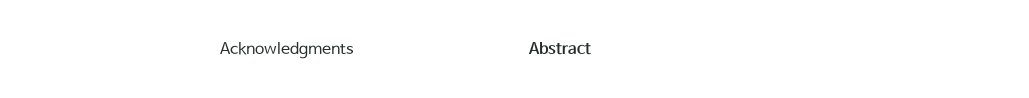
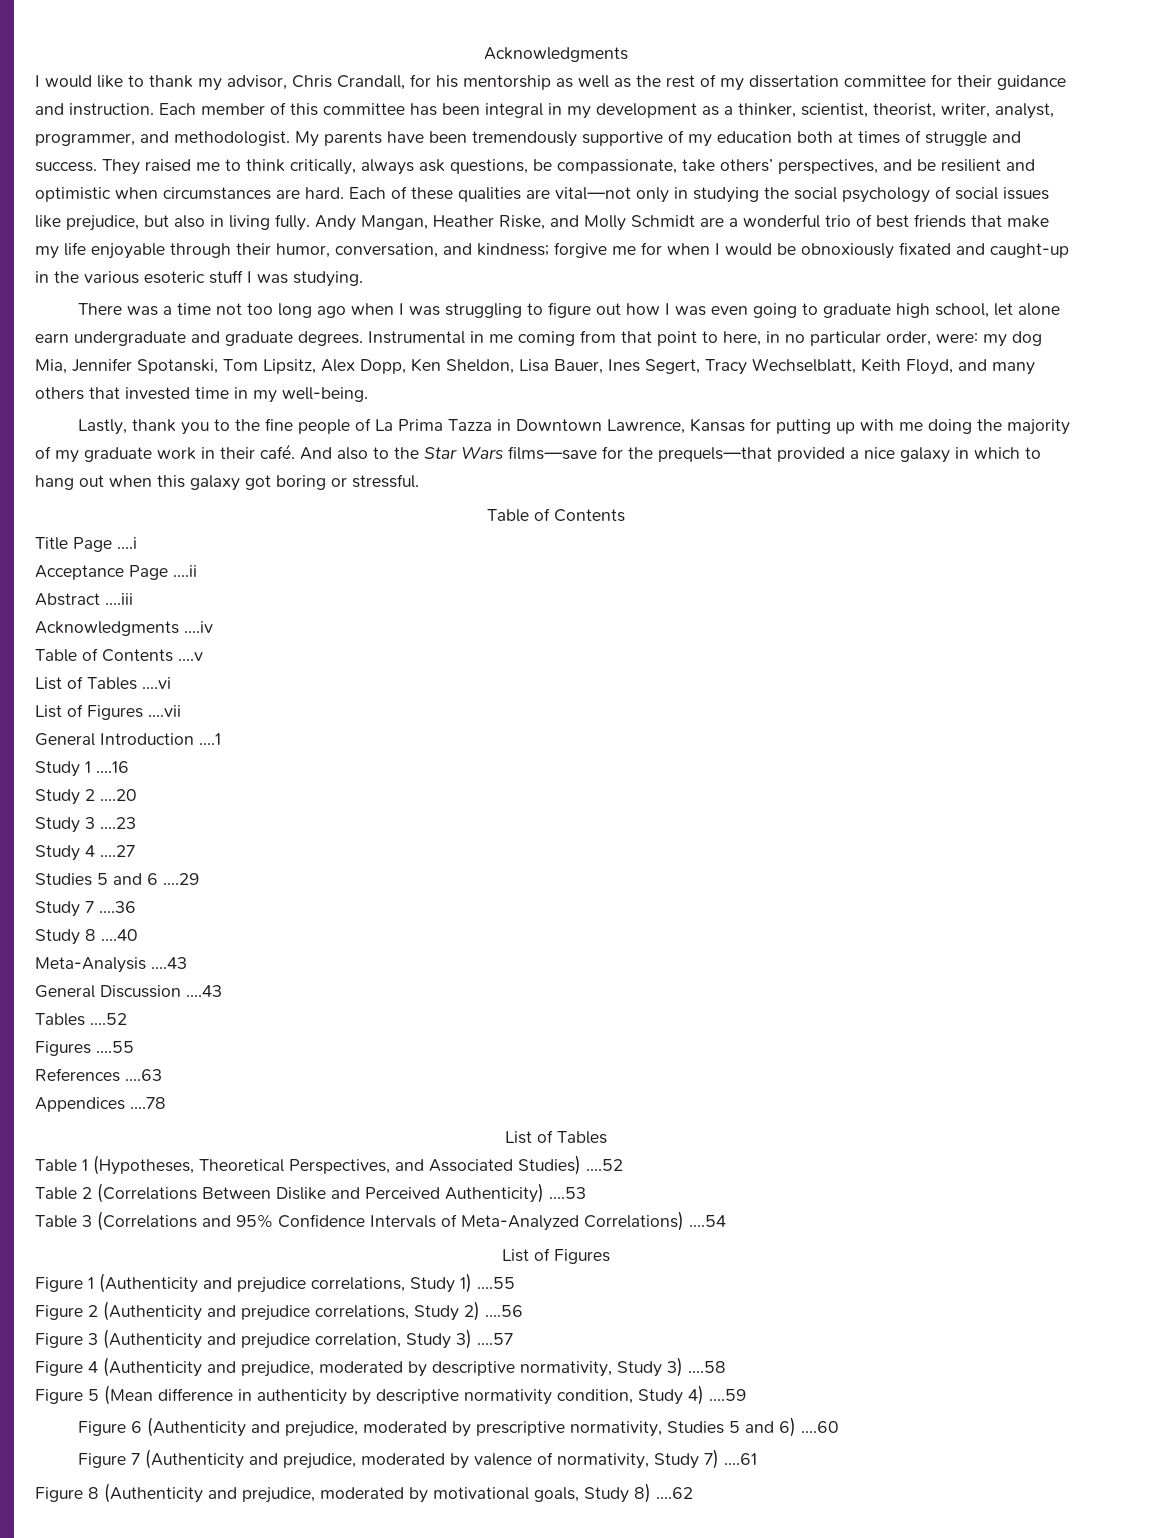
[528,42,591,55] Abstract -> [35,74,1066,91] [35,102,1054,119] [35,130,1021,147] [35,159,1035,175] [35,186,1049,203] [35,214,1049,231] [35,242,1069,259] [35,270,363,287] [78,302,1061,318] [35,330,1042,347] [35,358,1035,375] [35,387,368,403] [78,418,1071,435] [35,444,1041,463] [35,474,419,491] [486,508,625,522] [35,537,137,552] [35,565,197,580] [35,593,133,606] [35,621,213,636] [35,648,203,662] [35,676,171,690] [35,704,181,720] [35,733,221,746] [35,761,129,777] [35,789,137,805] [35,817,136,833] [35,845,135,861] [35,873,199,886] [35,901,136,917] [35,929,138,945] [35,957,187,973] [35,985,222,998] [35,1013,127,1026] [35,1041,134,1056] [35,1068,162,1082] [35,1097,166,1112] [504,1130,607,1144] [35,1155,623,1175] [35,1183,586,1203] [35,1211,726,1231] [501,1248,610,1264] [35,1273,515,1293] [35,1301,523,1321] [35,1329,513,1349] [35,1357,726,1377] [35,1385,746,1405] [78,1417,840,1437] [78,1449,758,1469] [35,1483,693,1503] I would like to thank my advisor, Chris Crandall, for his mentorship as well as the rest of my dissertation committee for their guidance and instruction. Each member of this committee has been integral in my development as a thinker, scientist, theorist, writer, analyst, programmer, and methodologist. My parents have been tremendously supportive of my education both at times of struggle and success. They raised me to think critically, always ask questions, be compassionate, take others’ perspectives, and be resilient and optimistic when circumstances are hard. Each of these qualities are vital—not only in studying the social psychology of social issues like prejudice, but also in living fully. Andy Mangan, Heather Riske, and Molly Schmidt are a wonderful trio of best friends that make my life enjoyable through their humor, conversation, and kindness; forgive me for when I would be obnoxiously fixated and caught-up in the various esoteric stuff I was studying. // There was a time not too long ago when I was struggling to figure out how I was even going to graduate high school, let alone earn undergraduate and graduate degrees. Instrumental in me coming from that point to here, in no particular order, were: my dog Mia, Jennifer Spotanski, Tom Lipsitz, Alex Dopp, Ken Sheldon, Lisa Bauer, Ines Segert, Tracy Wechselblatt, Keith Floyd, and many others that invested time in my well-being. // Lastly, thank you to the fine people of La Prima Tazza in Downtown Lawrence, Kansas for putting up with me doing the majority of my graduate work in their café. And also to the Star Wars films—save for the prequels—that provided a nice galaxy in which to hang out when this galaxy got boring or stressful. // Table of Contents // Title Page ....i // Acceptance Page ....ii // Abstract ....iii // Acknowledgments ....iv // Table of Contents ....v // List of Tables ....vi // List of Figures ....vii // General Introduction ....1 // Study 1 ....16 // Study 2 ....20 // Study 3 ....23 // Study 4 ....27 // Studies 5 and 6 ....29 // Study 7 ....36 // Study 8 ....40 // Meta-Analysis ....43 // General Discussion ....43 // Tables ....52 // Figures ....55 // References ....63 // Appendices ....78 // List of Tables // Table 1 (Hypotheses, Theoretical Perspectives, and Associated Studies) ....52 // Table 2 (Correlations Between Dislike and Perceived Authenticity) ....53 // Table 3 (Correlations and 95% Confidence Intervals of Meta-Analyzed Correlations) ....54 // List of Figures // Figure 1 (Authenticity and prejudice correlations, Study 1) ....55 // Figure 2 (Authenticity and prejudice correlations, Study 2) ....56 // Figure 3 (Authenticity and prejudice correlation, Study 3) ....57 // Figure 4 (Authenticity and prejudice, moderated by descriptive normativity, Study 3) ....58 // Figure 5 (Mean difference in authenticity by descriptive normativity condition, Study 4) ....59 // Figure 6 (Authenticity and prejudice, moderated by prescriptive normativity, Studies 5 and 6) ....60 // Figure 7 (Authenticity and prejudice, moderated by valence of normativity, Study 7) ....61 // Figure 8 (Authenticity and prejudice, moderated by motivational goals, Study 8) ....62

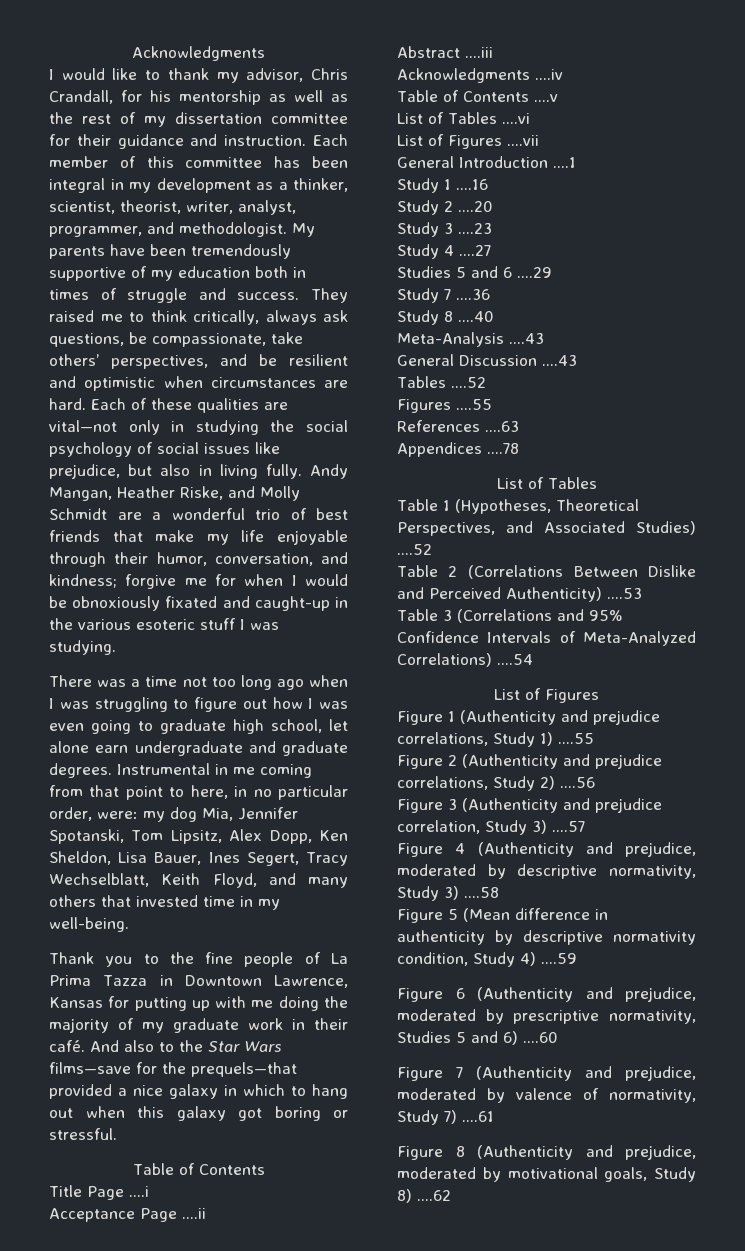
[838,131,853,143] at -> [293,267,306,278] in
[78,419,177,435] Lastly, thank -> [49,952,94,964] Thank

